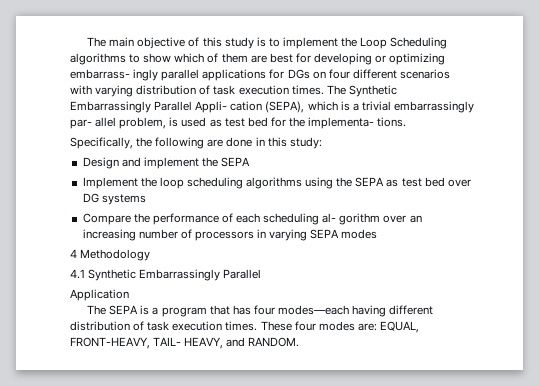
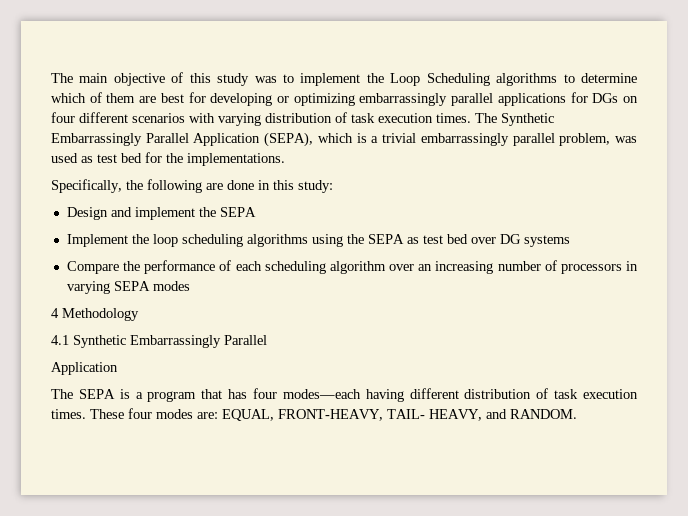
[256,37,266,47] is -> [254,76,277,83] was
[143,53,172,63] show -> [581,73,637,83] determine
[70,69,159,81] embarrass- ingly -> [359,93,448,106] embarrassingly
[195,101,263,113] Appli- cation -> [193,133,261,146] Application
[70,117,179,129] par- allel problem, is -> [512,133,638,146] parallel problem, was
[308,117,407,129] implementa- tions. -> [187,153,285,166] implementations.
[322,213,381,225] al- gorithm -> [329,261,386,274] algorithm

